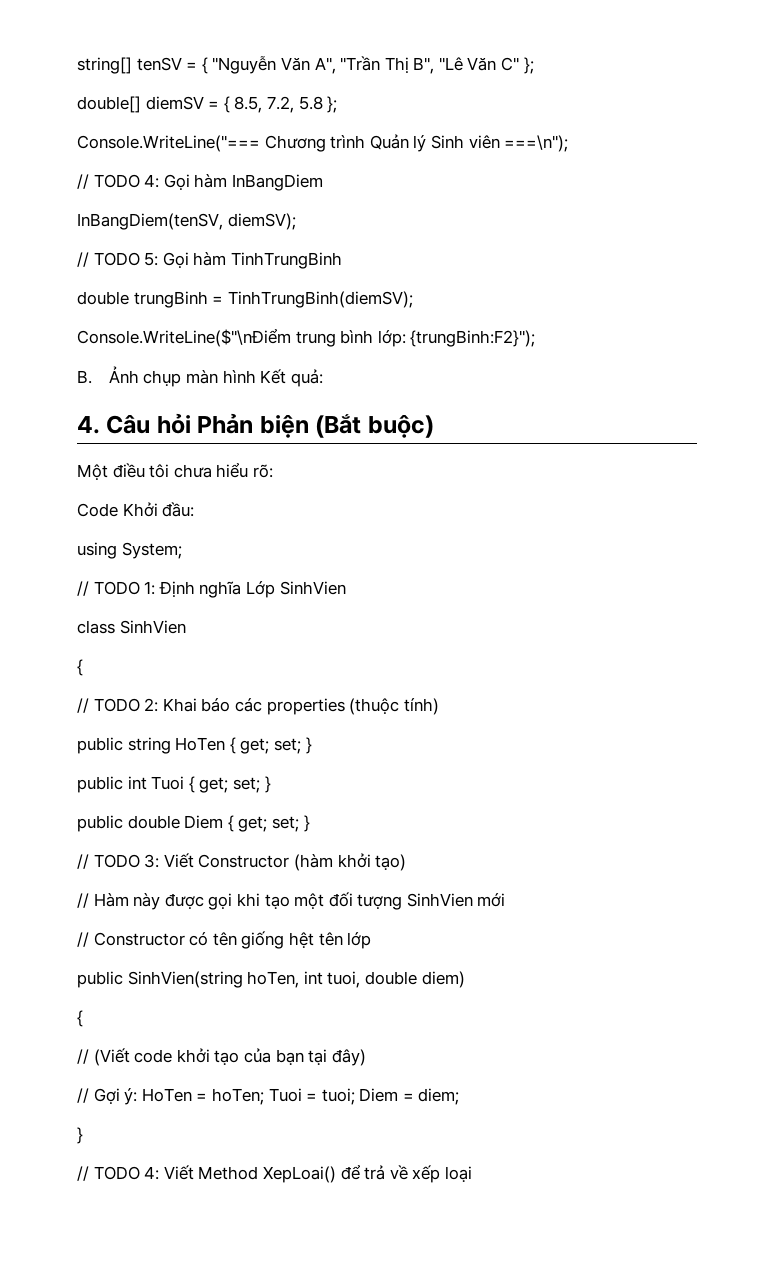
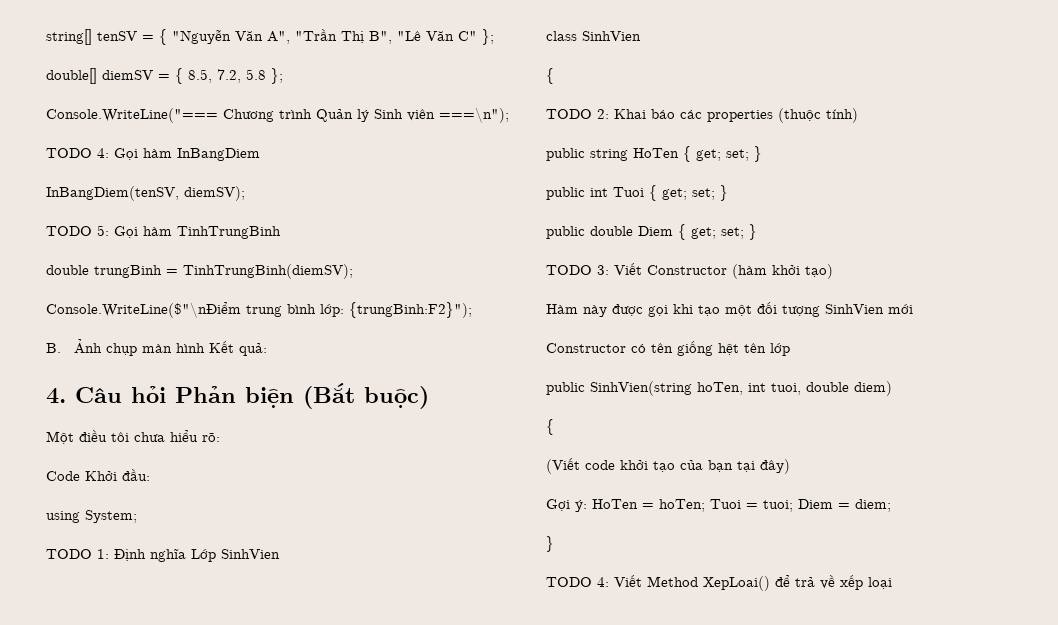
[77,174,89,189] // -> (509, 115) none
[77,252,89,267] // -> (245, 193) none
[77,581,89,596] // -> (137, 516) none
[77,698,89,713] // -> (554, 76) none
[77,854,89,869] // -> (757, 232) none
[77,893,89,908] // -> (833, 271) none
[77,932,89,947] // -> (913, 309) none
[77,1049,89,1064] // -> (554, 427) none
[77,1088,89,1103] // -> (790, 466) none
[77,1166,89,1181] // -> (554, 544) none

